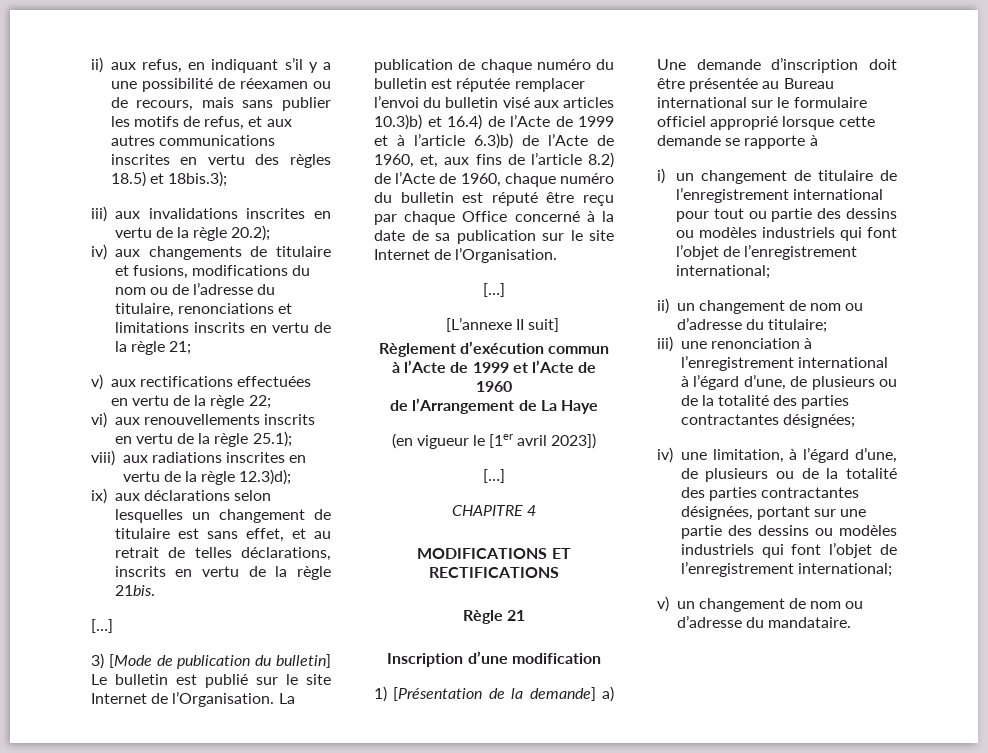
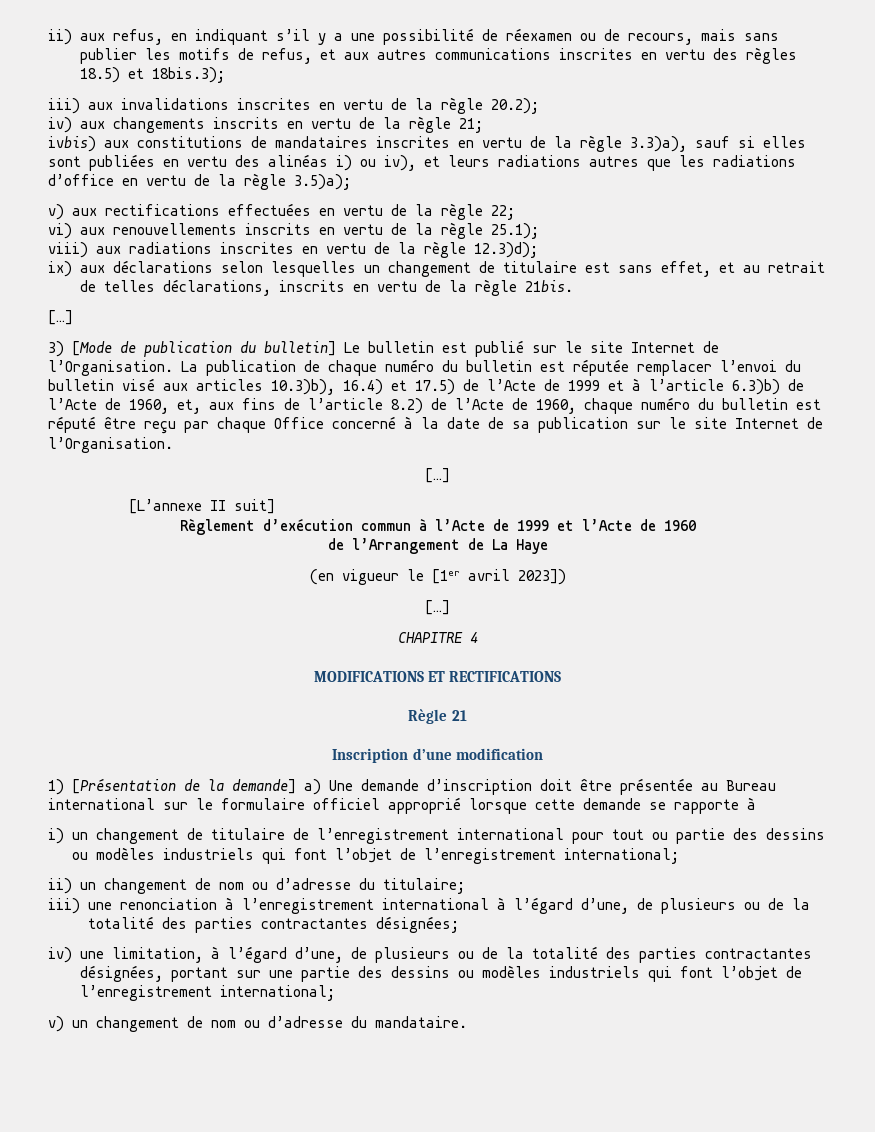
[250,246,331,257] [114,265,311,279] [114,282,276,295] [114,303,293,317] [114,322,189,333] de titulaire et fusions, modifications du nom ou de l’adresse du titulaire, renonciations et limitations -> (205, 125) none
(192, 348) none -> [48,135,806,152] [48,154,796,171] [48,173,351,190] // ivbis) aux constitutions de mandataires inscrites en vertu de la règle 3.3)a), sauf si elles sont publiées en vertu des alinéas i) ou iv), et leurs radiations autres que les radiations d’office en vertu de la règle 3.5)a);
[374,114,482,130] 10.3)b) et 16.4) -> [271,379,455,395] 10.3)b), 16.4) et 17.5)

